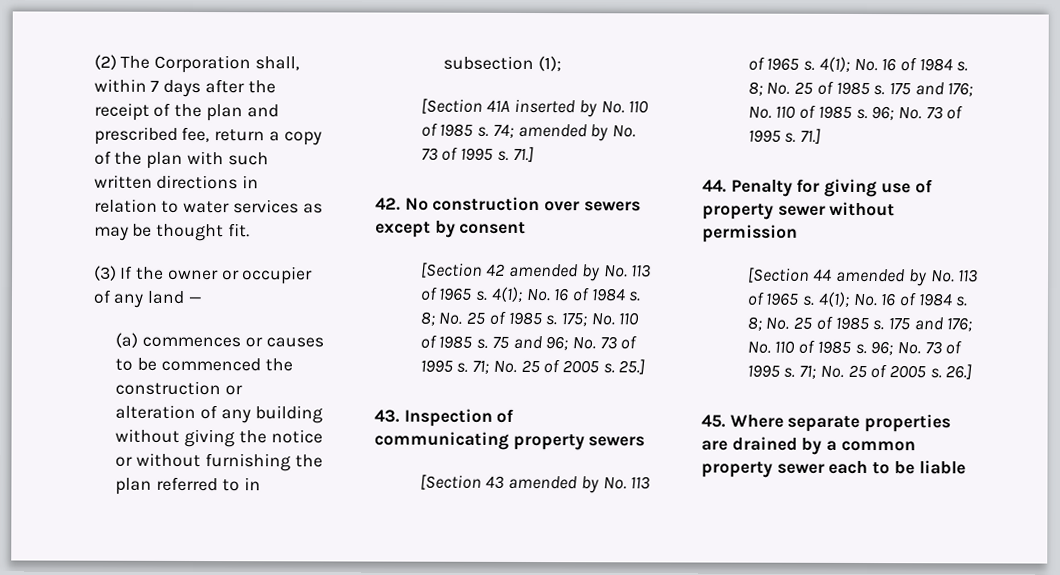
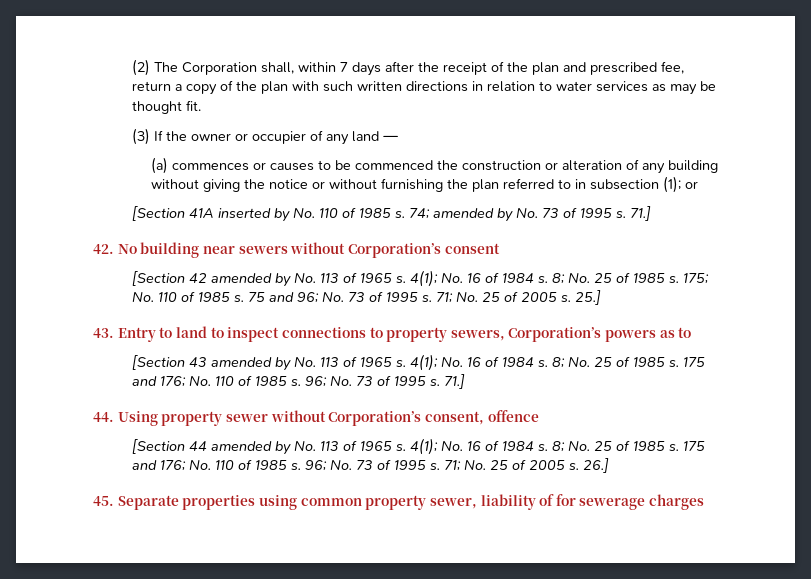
(563, 64) none -> [684,181,698,189] or
[432,196,641,212] [375,220,456,238] construction over sewers except by -> [140,242,441,258] building near sewers without Corporation’s
[403,408,515,427] [374,431,646,451] Inspection of communicating property sewers -> [117,326,692,342] Entry to land to inspect connections to property sewers, Corporation’s powers as to
[730,178,933,198] [702,201,896,220] [702,224,798,243] Penalty for giving use of property sewer without permission -> [117,410,539,426] Using property sewer without Corporation’s consent, offence
[729,413,952,433] [701,436,916,455] [701,460,966,478] Where separate properties are drained by a common property sewer each to be liable -> [117,494,705,510] Separate properties using common property sewer, liability of for sewerage charges

